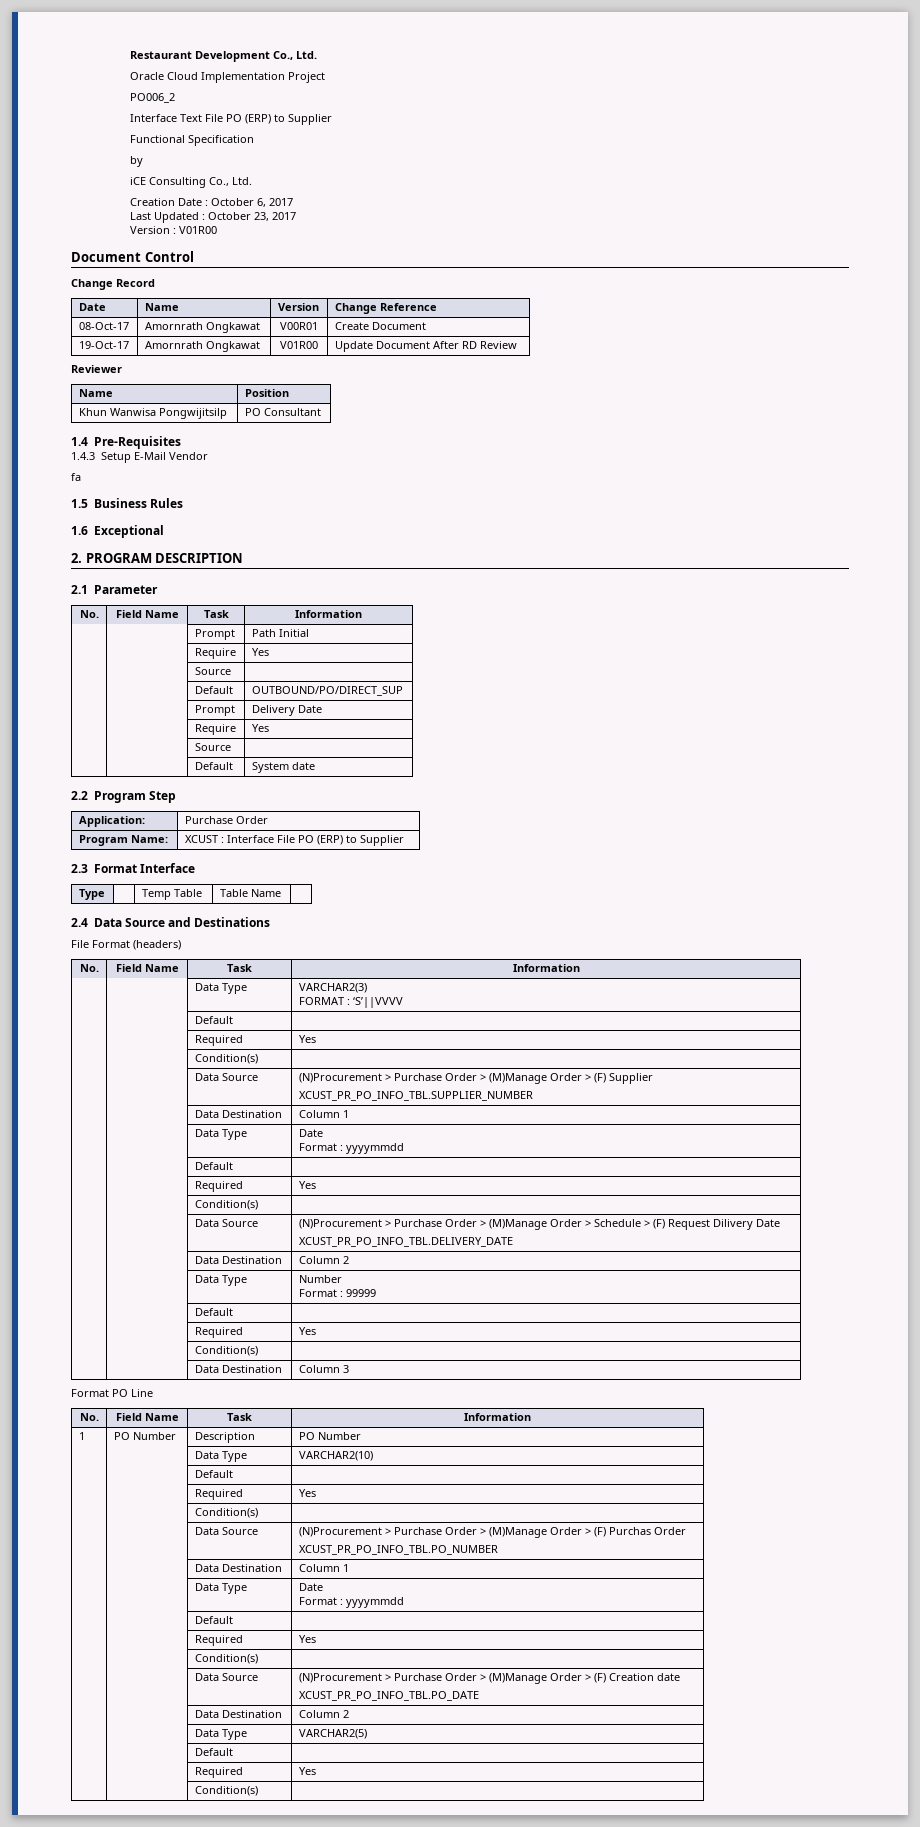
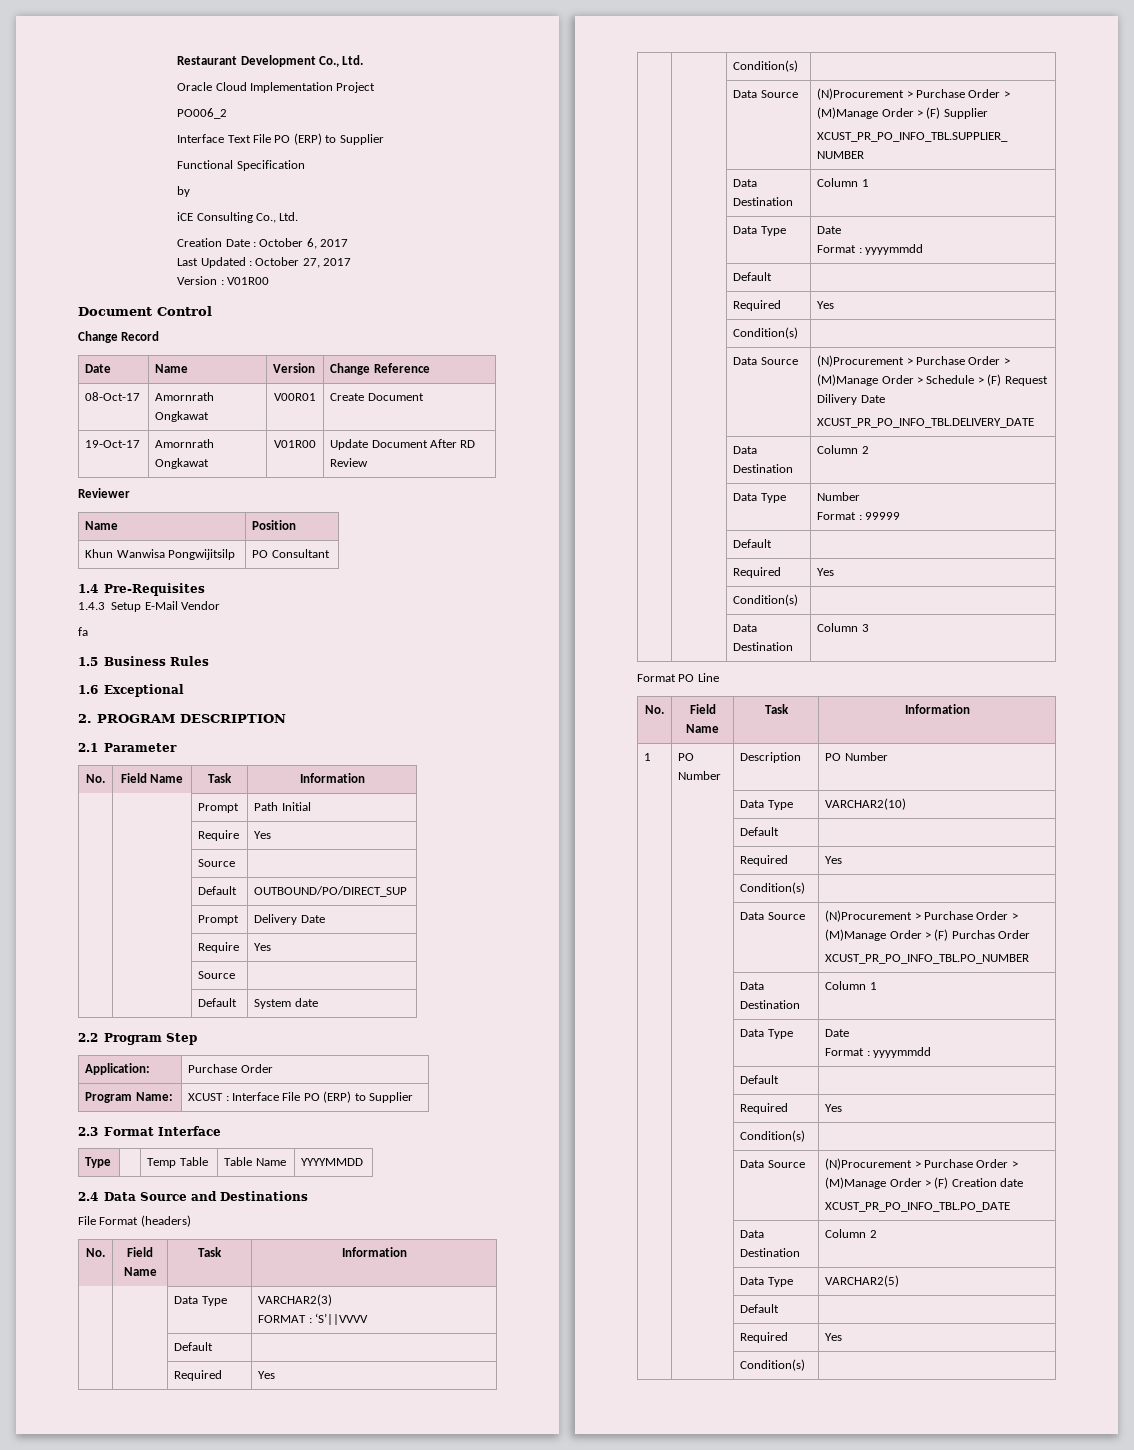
[254,212,270,221] 23, -> [302,258,320,268] 27,
(281, 893) none -> [301,1158,364,1166] YYYYMMDD

